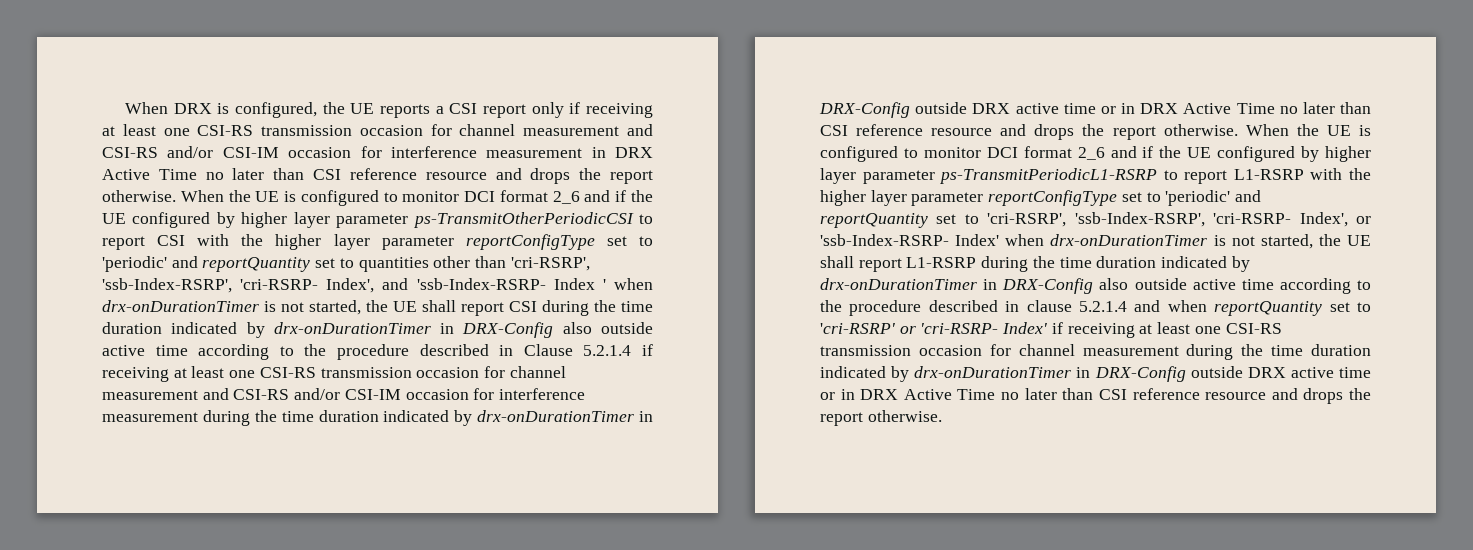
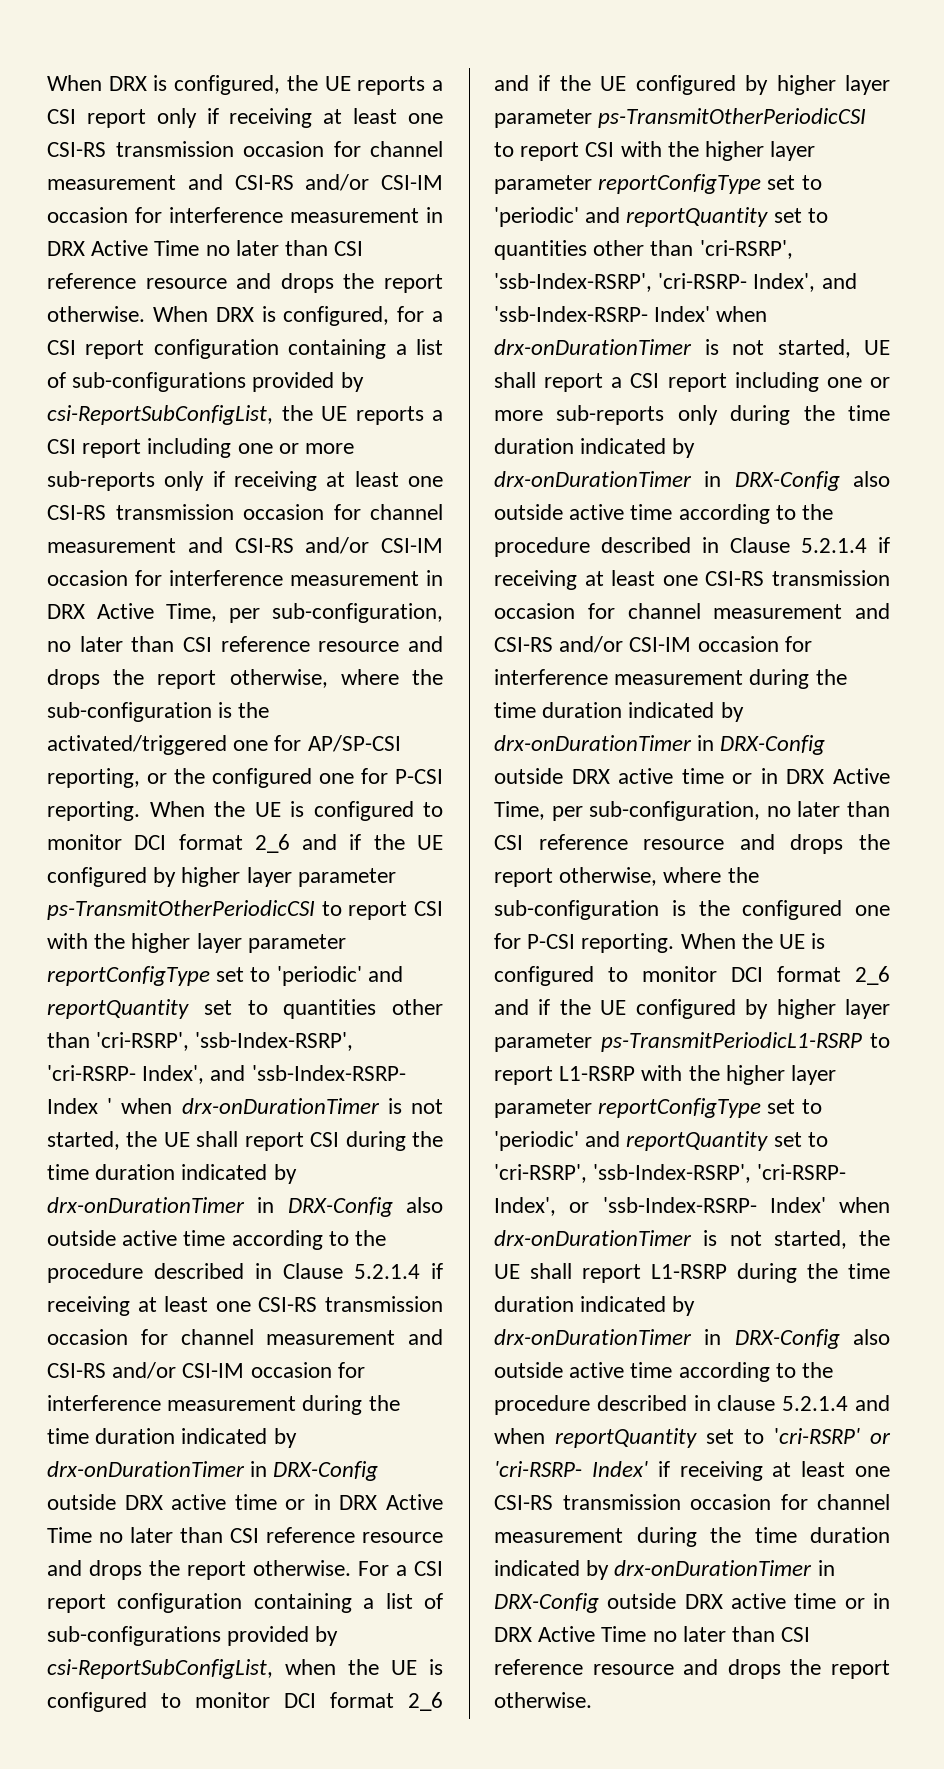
(224, 196) none -> [215,306,443,326] [47,339,443,359] [47,372,364,392] [47,405,443,425] [47,438,355,458] [47,471,443,491] [47,504,443,520] [47,537,443,554] [47,570,443,586] [47,603,443,623] [47,636,443,652] [47,669,443,689] [47,702,270,722] [47,735,401,755] [47,768,443,788] [47,801,205,821] DRX is configured, for a CSI report configuration containing a list of sub-configurations provided by csi-ReportSubConfigList, the UE reports a CSI report including one or more sub-reports only if receiving at least one CSI-RS transmission occasion for channel measurement and CSI-RS and/or CSI-IM occasion for interference measurement in DRX Active Time, per sub-configuration, no later than CSI reference resource and drops the report otherwise, where the sub-configuration is the activated/triggered one for AP/SP-CSI reporting, or the configured one for P-CSI reporting. When
(1238, 130) none -> [358,1561,443,1576] [47,1593,443,1613] [47,1626,339,1646] [47,1659,443,1679] [47,1692,443,1712] [494,75,890,95] [494,108,867,128] [494,141,816,161] [494,174,822,194] [494,207,828,227] [494,240,793,260] [494,273,857,292] [494,306,768,322] [494,339,890,358] [494,372,890,392] [494,405,890,425] [494,438,696,458] [494,471,890,491] [494,504,834,524] [494,537,890,557] [494,570,890,590] [494,603,890,619] [494,636,812,653] [494,669,847,689] [494,702,744,722] [494,735,826,755] [494,768,890,784] [494,801,890,821] [494,834,890,854] [494,867,759,887] [494,900,890,920] [494,933,675,953] For a CSI report configuration containing a list of sub-configurations provided by csi-ReportSubConfigList, when the UE is configured to monitor DCI format 2_6 and if the UE configured by higher layer parameter ps-TransmitOtherPeriodicCSI to report CSI with the higher layer parameter reportConfigType set to 'periodic' and reportQuantity set to quantities other than 'cri-RSRP', 'ssb-Index-RSRP', 'cri-RSRP- Index', and 'ssb-Index-RSRP- Index' when drx-onDurationTimer is not started, UE shall report a CSI report including one or more sub-reports only during the time duration indicated by drx-onDurationTimer in DRX-Config also outside active time according to the procedure described in Clause 5.2.1.4 if receiving at least one CSI-RS transmission occasion for channel measurement and CSI-RS and/or CSI-IM occasion for interference measurement during the time duration indicated by drx-onDurationTimer in DRX-Config outside DRX active time or in DRX Active Time, per sub-configuration, no later than CSI reference resource and drops the report otherwise, where the sub-configuration is the configured one for P-CSI reporting.

